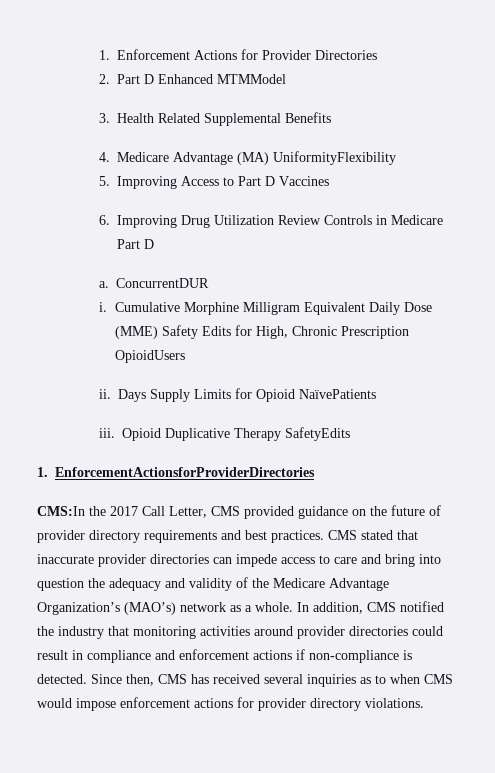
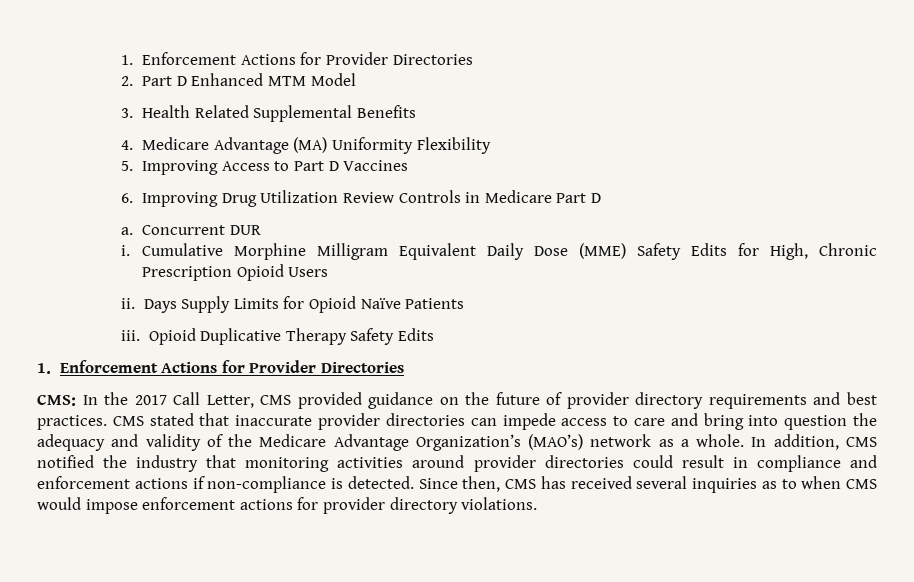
[217,74,287,84] MTMModel -> [268,73,356,86] MTM Model
[273,151,397,165] UniformityFlexibility -> [332,137,491,154] Uniformity Flexibility
[116,278,210,288] ConcurrentDUR -> [142,225,261,235] Concurrent DUR
[114,350,185,363] OpioidUsers -> [236,264,329,281] Opioid Users
[299,389,377,399] NaïvePatients -> [360,298,465,309] Naïve Patients
[285,427,351,441] [37,467,315,477] [37,506,85,516] SafetyEdits // 1. EnforcementActionsforProviderDirectories // CMS:In -> [350,328,435,345] [37,360,404,374] [37,394,98,406] Safety Edits // 1. Enforcement Actions for Provider Directories // CMS: In

